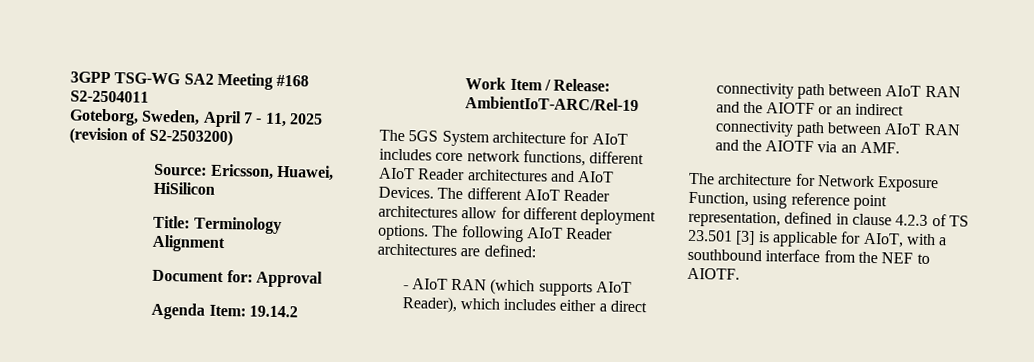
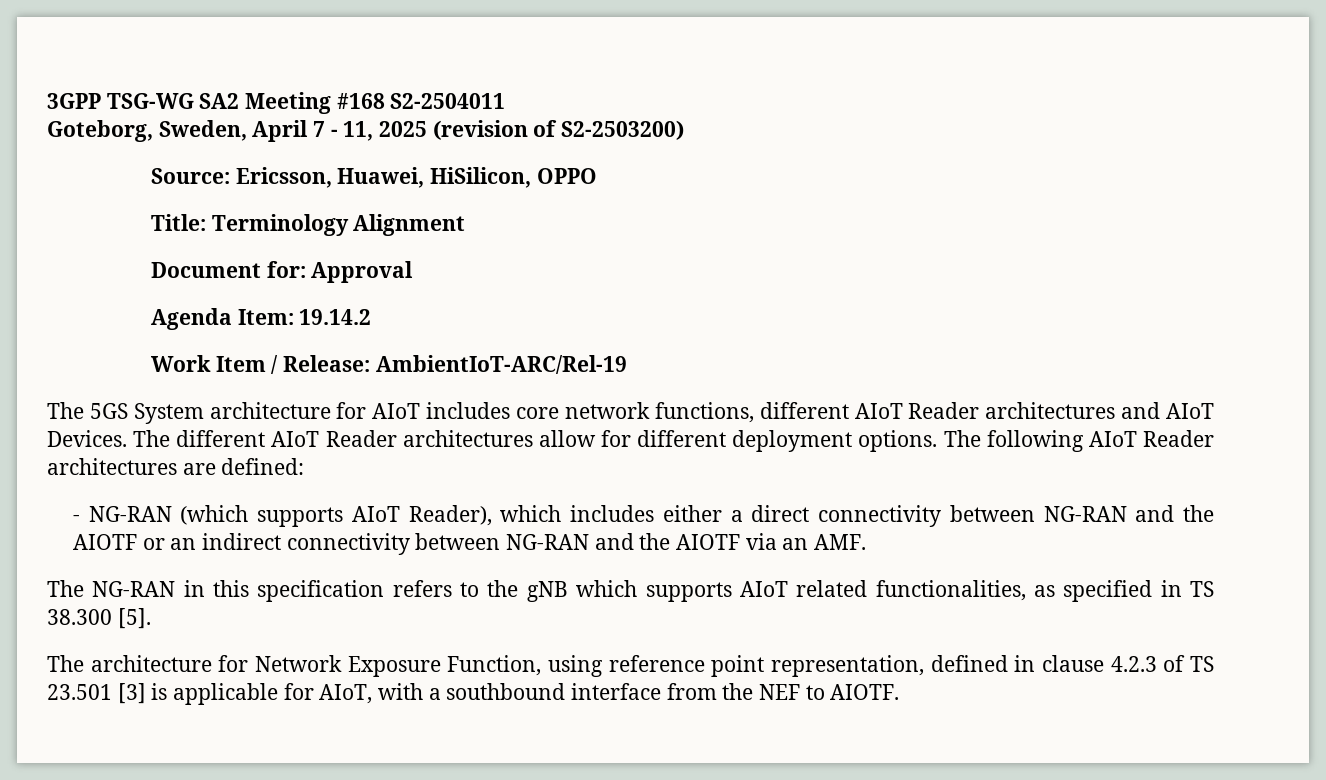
[153,181,216,195] HiSilicon -> [429,167,597,188] HiSilicon, OPPO
[411,278,488,291] AIoT RAN -> [88,506,172,522] NG-RAN
[796,83,961,100] path between AIoT RAN -> [949,505,1127,522] between NG-RAN
[795,121,961,138] path between AIoT RAN -> [415,533,589,550] between NG-RAN
(901, 147) none -> [47,580,1214,602] [47,608,151,629] // The NG-RAN in this specification refers to the gNB which supports AIoT related functionalities, as specified in TS 38.300 [5].

